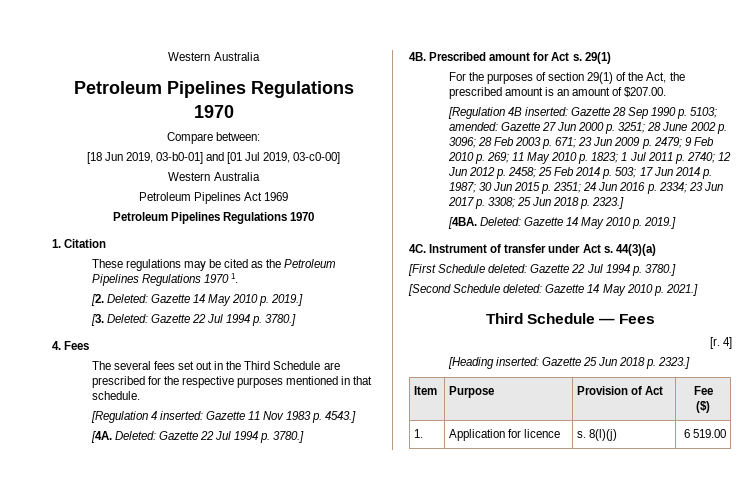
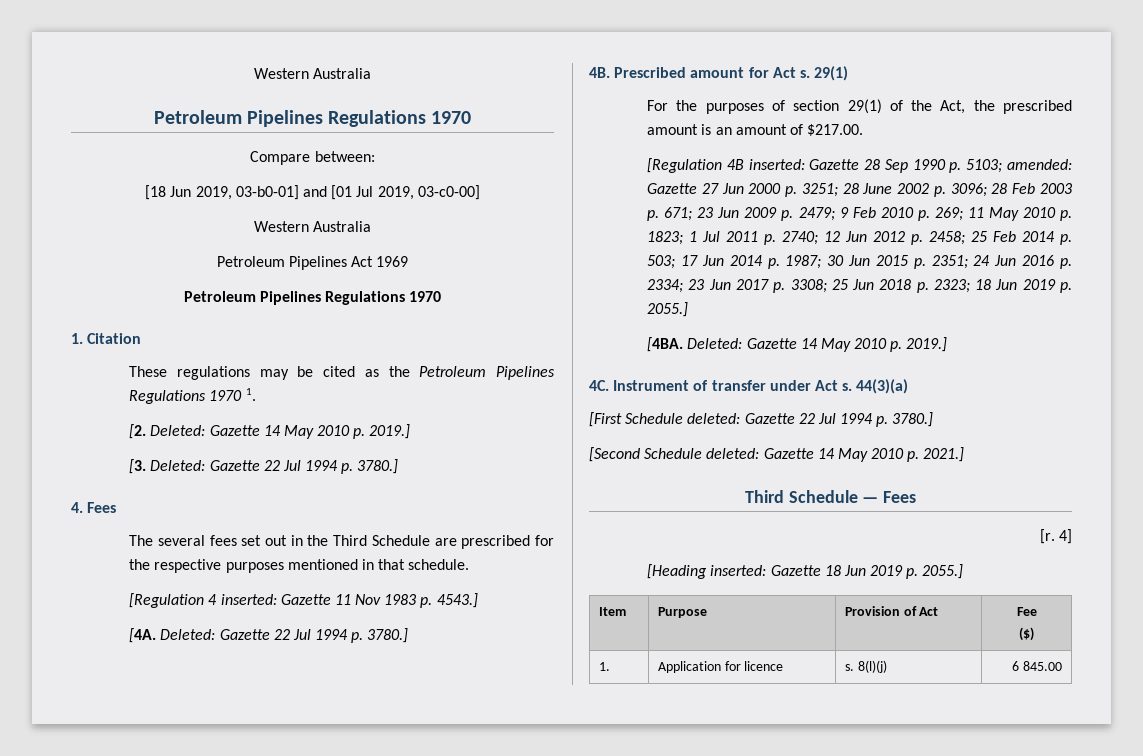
[624,87,667,97] $207.00. -> [807,124,864,136] $217.00.
[592,197,625,209] 2323.] -> [933,279,1072,293] [647,302,689,317] 2323; 18 Jun 2019 p. 2055.]
[582,357,691,369] 25 Jun 2018 p. 2323.] -> [824,564,964,579] 18 Jun 2019 p. 2055.]
[692,429,726,438] 519.00 -> [1023,661,1063,671] 845.00

